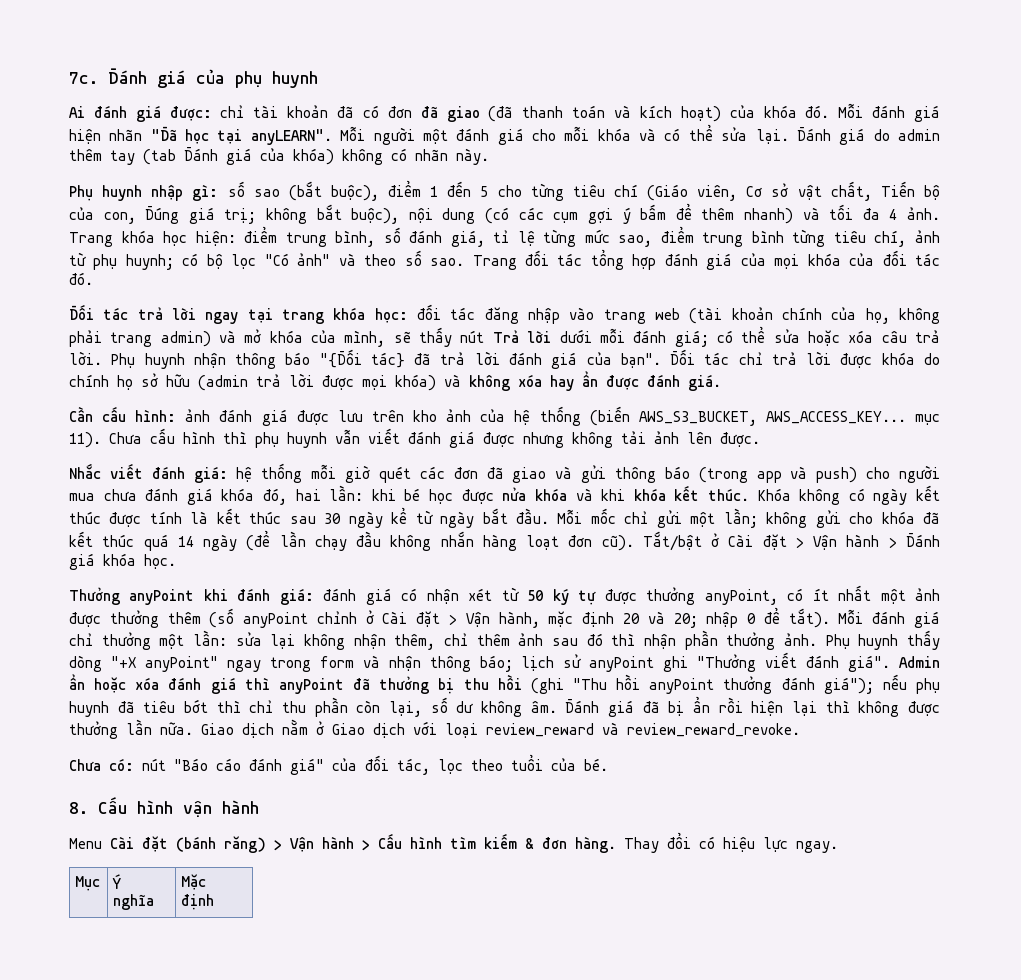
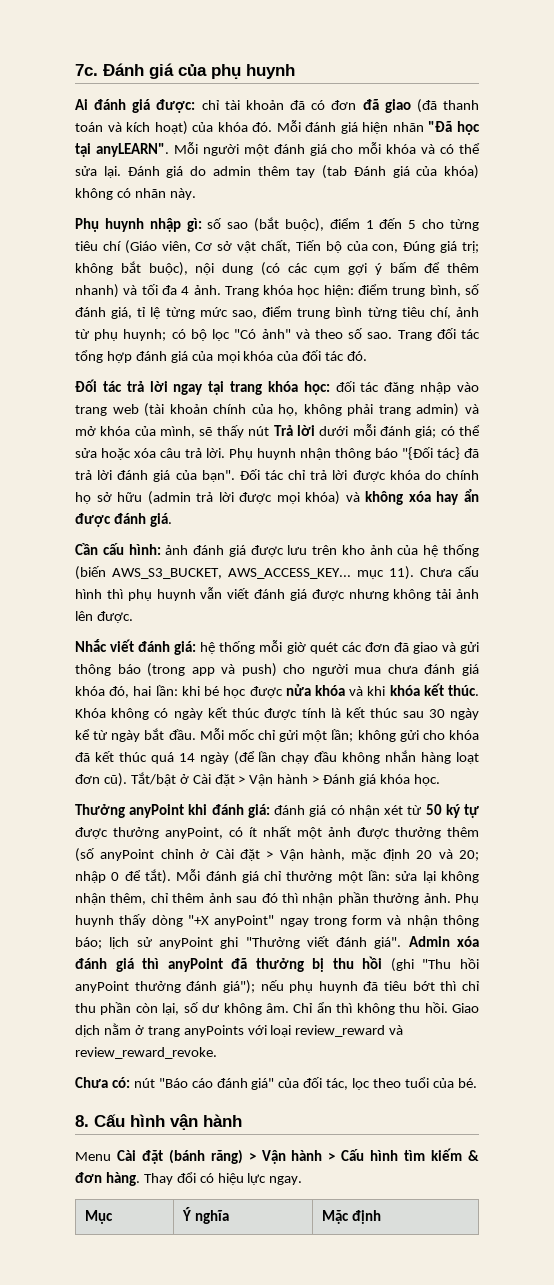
[69,674,127,693] ẩn hoặc -> (450, 941) none
[565,696,940,717] [69,719,193,739] Đánh giá đã bị ẩn rồi hiện lại thì không được thưởng lần nữa. -> [293,1002,448,1015] Chỉ ẩn thì không thu hồi.
[332,723,405,738] Giao dịch -> [147,1025,244,1037] trang anyPoints

